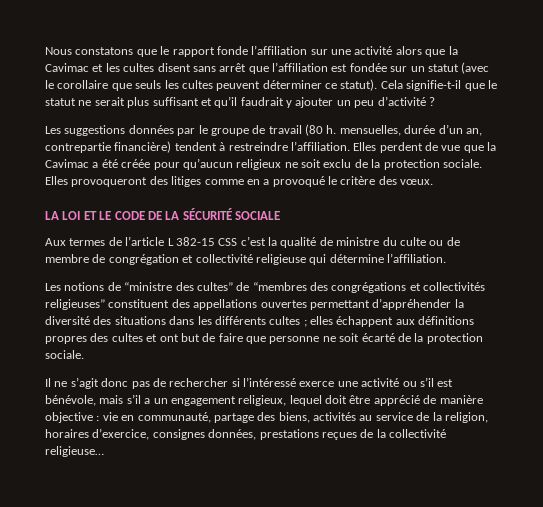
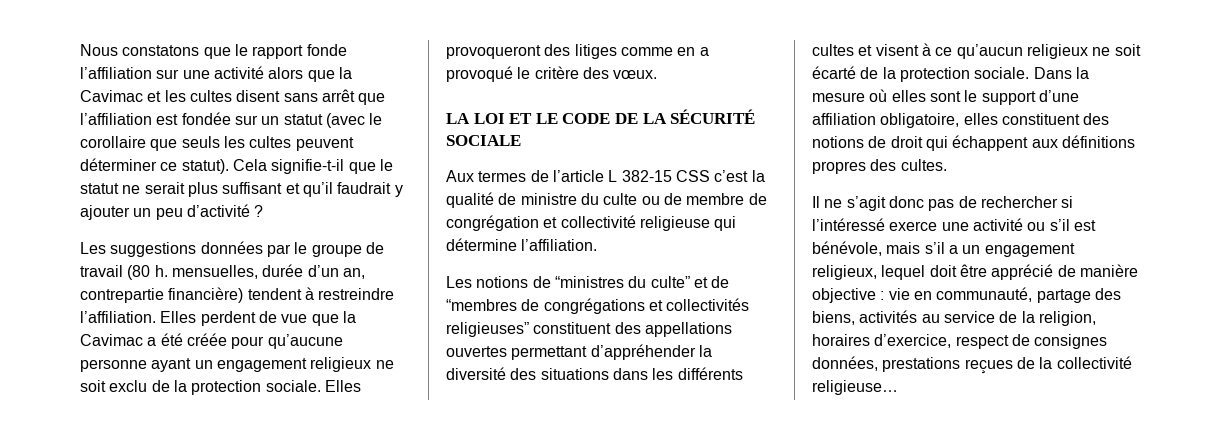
[182,158,233,170] qu’aucun -> [267,334,343,349] [80,358,307,372] qu’aucune personne ayant un engagement
[124,282,233,291] “ministre des cultes” -> [554,276,708,288] “ministres du culte” et
[310,282,328,291] des -> [521,299,540,311] de
[303,316,475,327] [45,333,320,344] ; elles échappent aux définitions propres des cultes et ont but de faire que personne -> [858,43,1088,59] et visent à ce qu’aucun religieux
(84, 354) none -> [1033,67,1089,79] [812,89,1079,105] [812,113,1110,128] [812,135,1135,151] [812,159,947,174] Dans la mesure où elles sont le support d’une affiliation obligatoire, elles constituent des notions de droit qui échappent aux définitions propres des cultes.
(150, 434) none -> [955,334,1030,349] respect de

